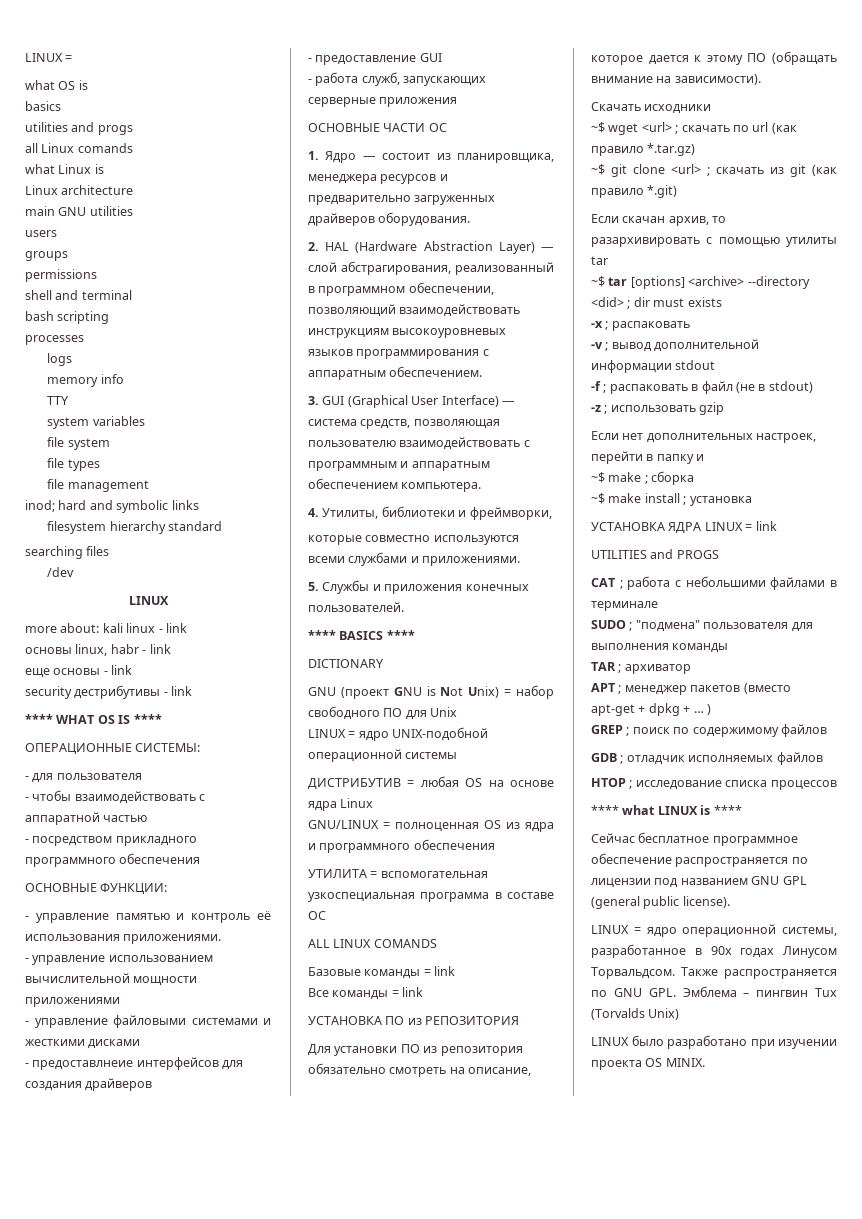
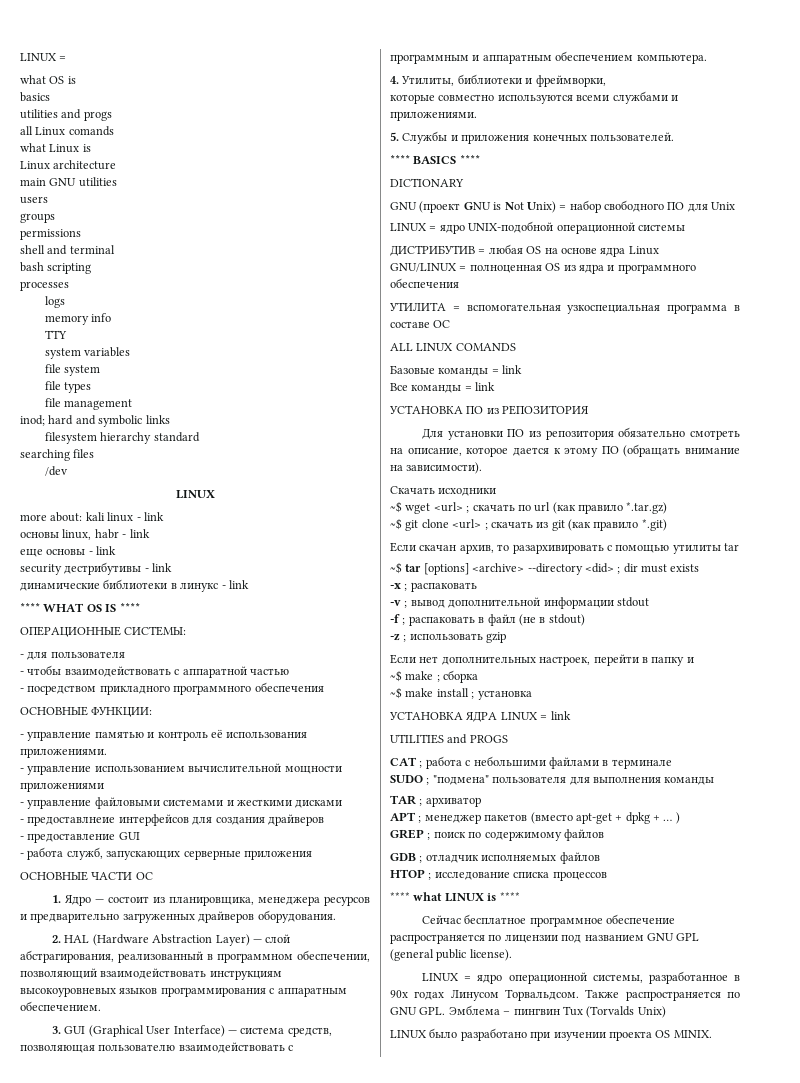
(193, 691) none -> [20,579,249,592] // динамические библиотеки в линукс - link

